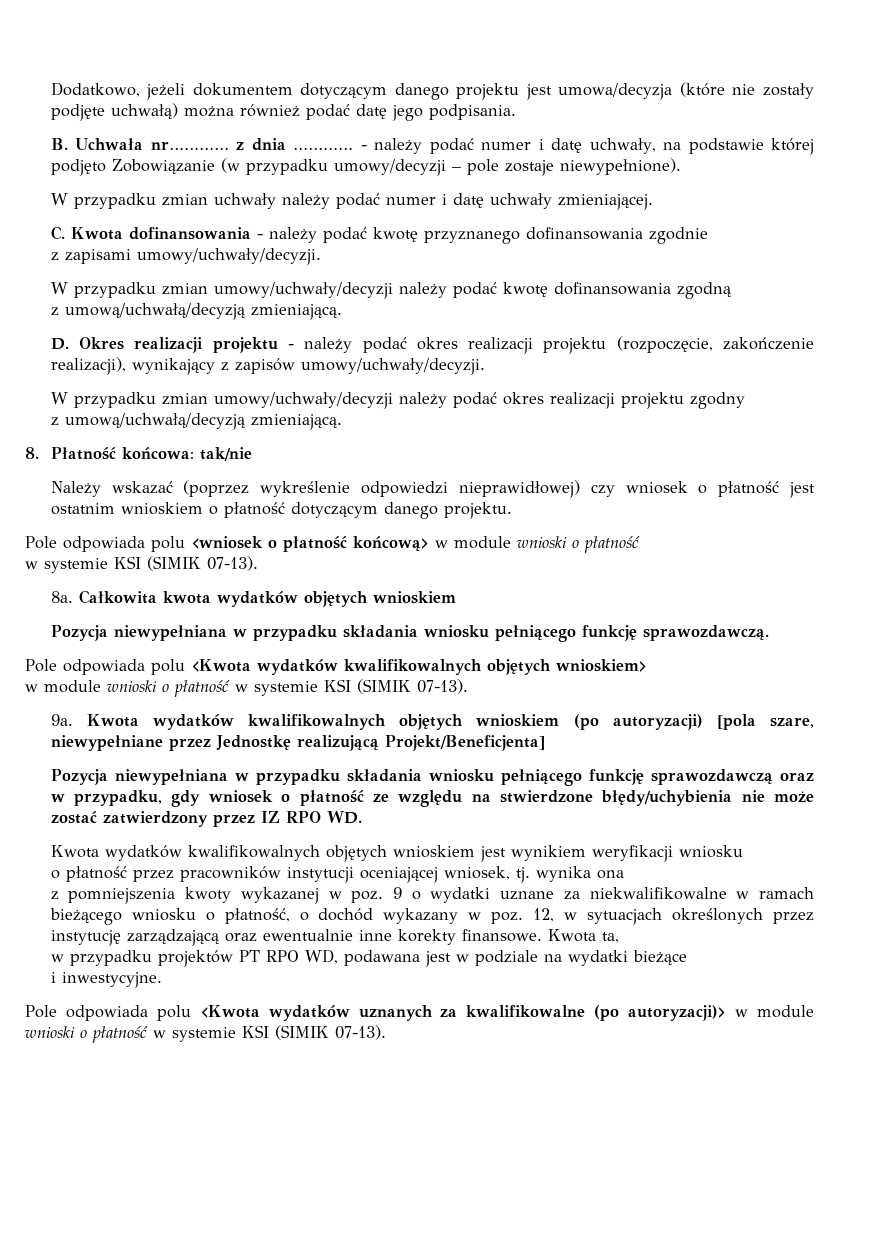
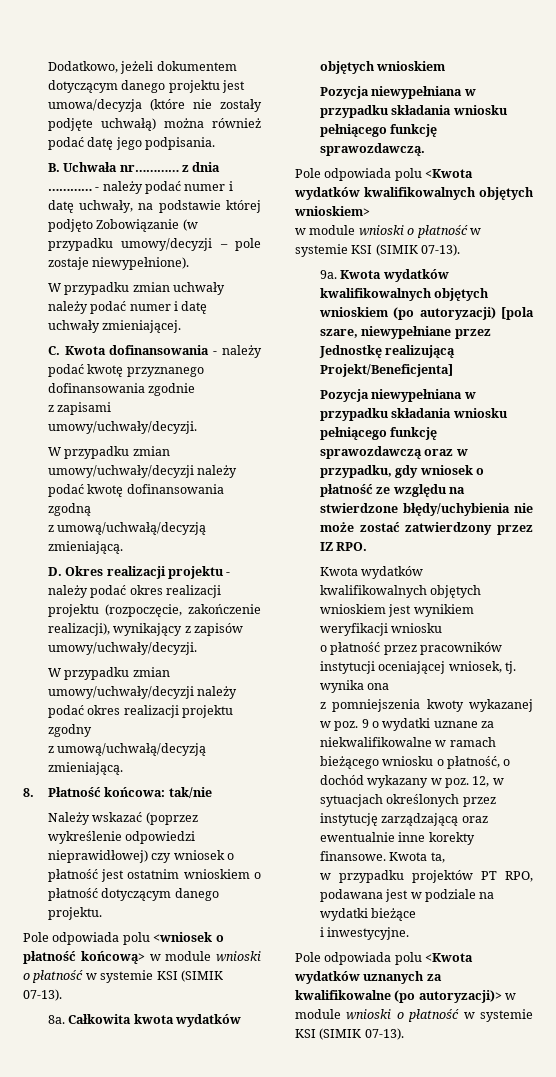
(640, 544) // -> (84, 976) none
[285,811,362,824] RPO WD. -> [336,542,368,551] RPO.
[265,949,338,964] RPO WD, -> [505,871,533,882] RPO,

